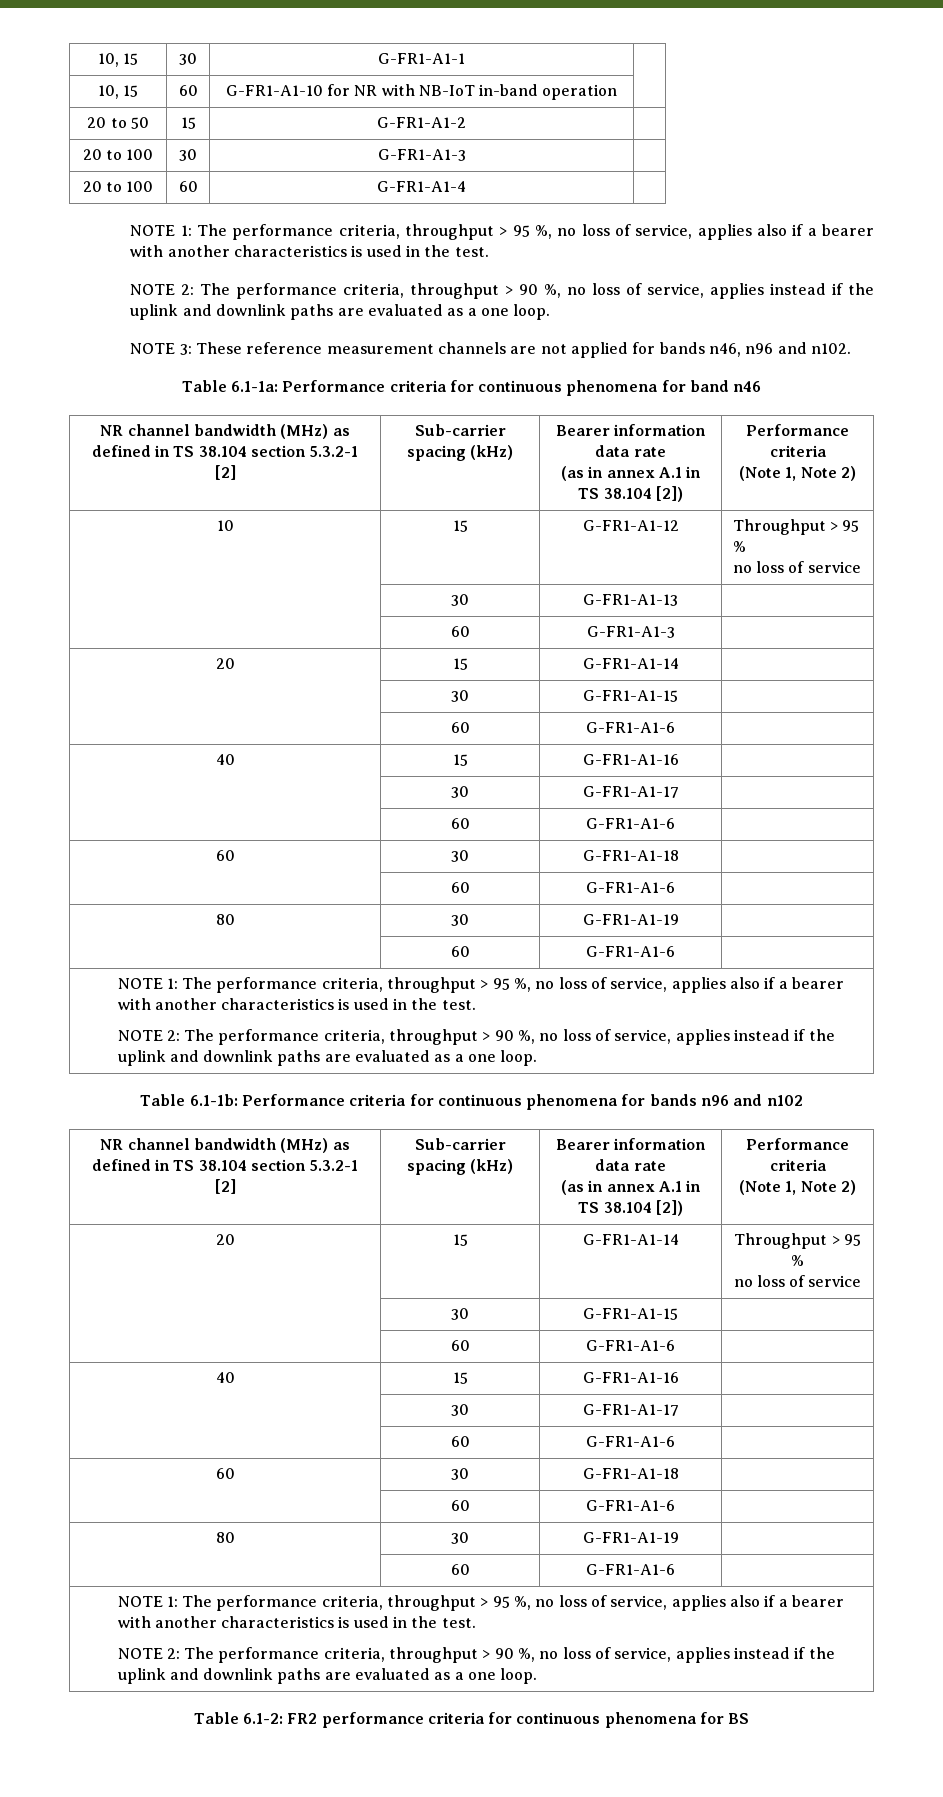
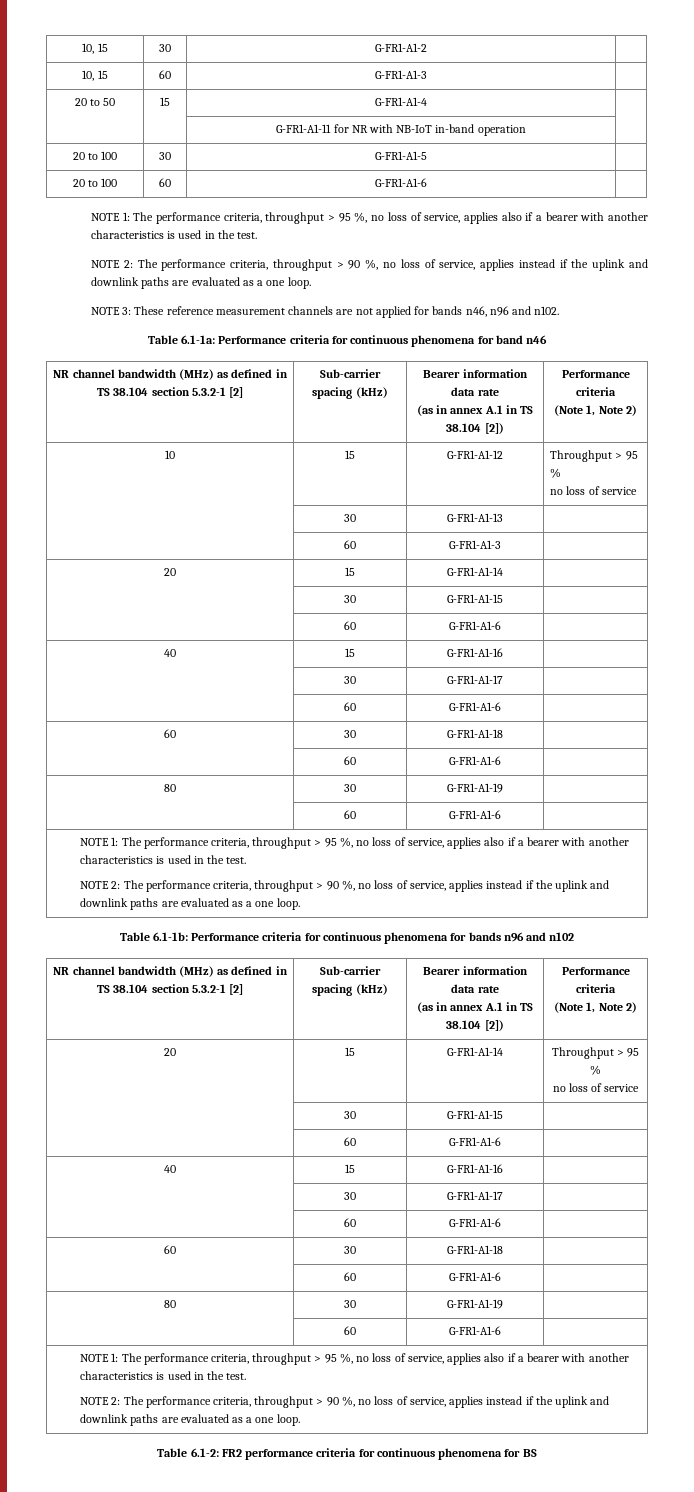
[378,53,466,64] G-FR1-A1-1 -> [375,43,427,52] G-FR1-A1-2
[225,85,323,96] G-FR1-A1-10 -> [375,70,427,79] [74,98,116,106] [160,97,170,106] [375,97,427,106] [276,124,332,133] G-FR1-A1-3 | // 20 to 50 | 15 | G-FR1-A1-4 | // | | G-FR1-A1-11
[87,117,149,129] [180,117,196,129] [377,117,467,128] // 20 to 50 | 15 | G-FR1-A1-2 | -> (526, 130) none
[377,149,466,161] G-FR1-A1-3 -> [375,151,427,160] G-FR1-A1-5
[377,181,467,192] G-FR1-A1-4 -> [375,178,427,187] G-FR1-A1-6

